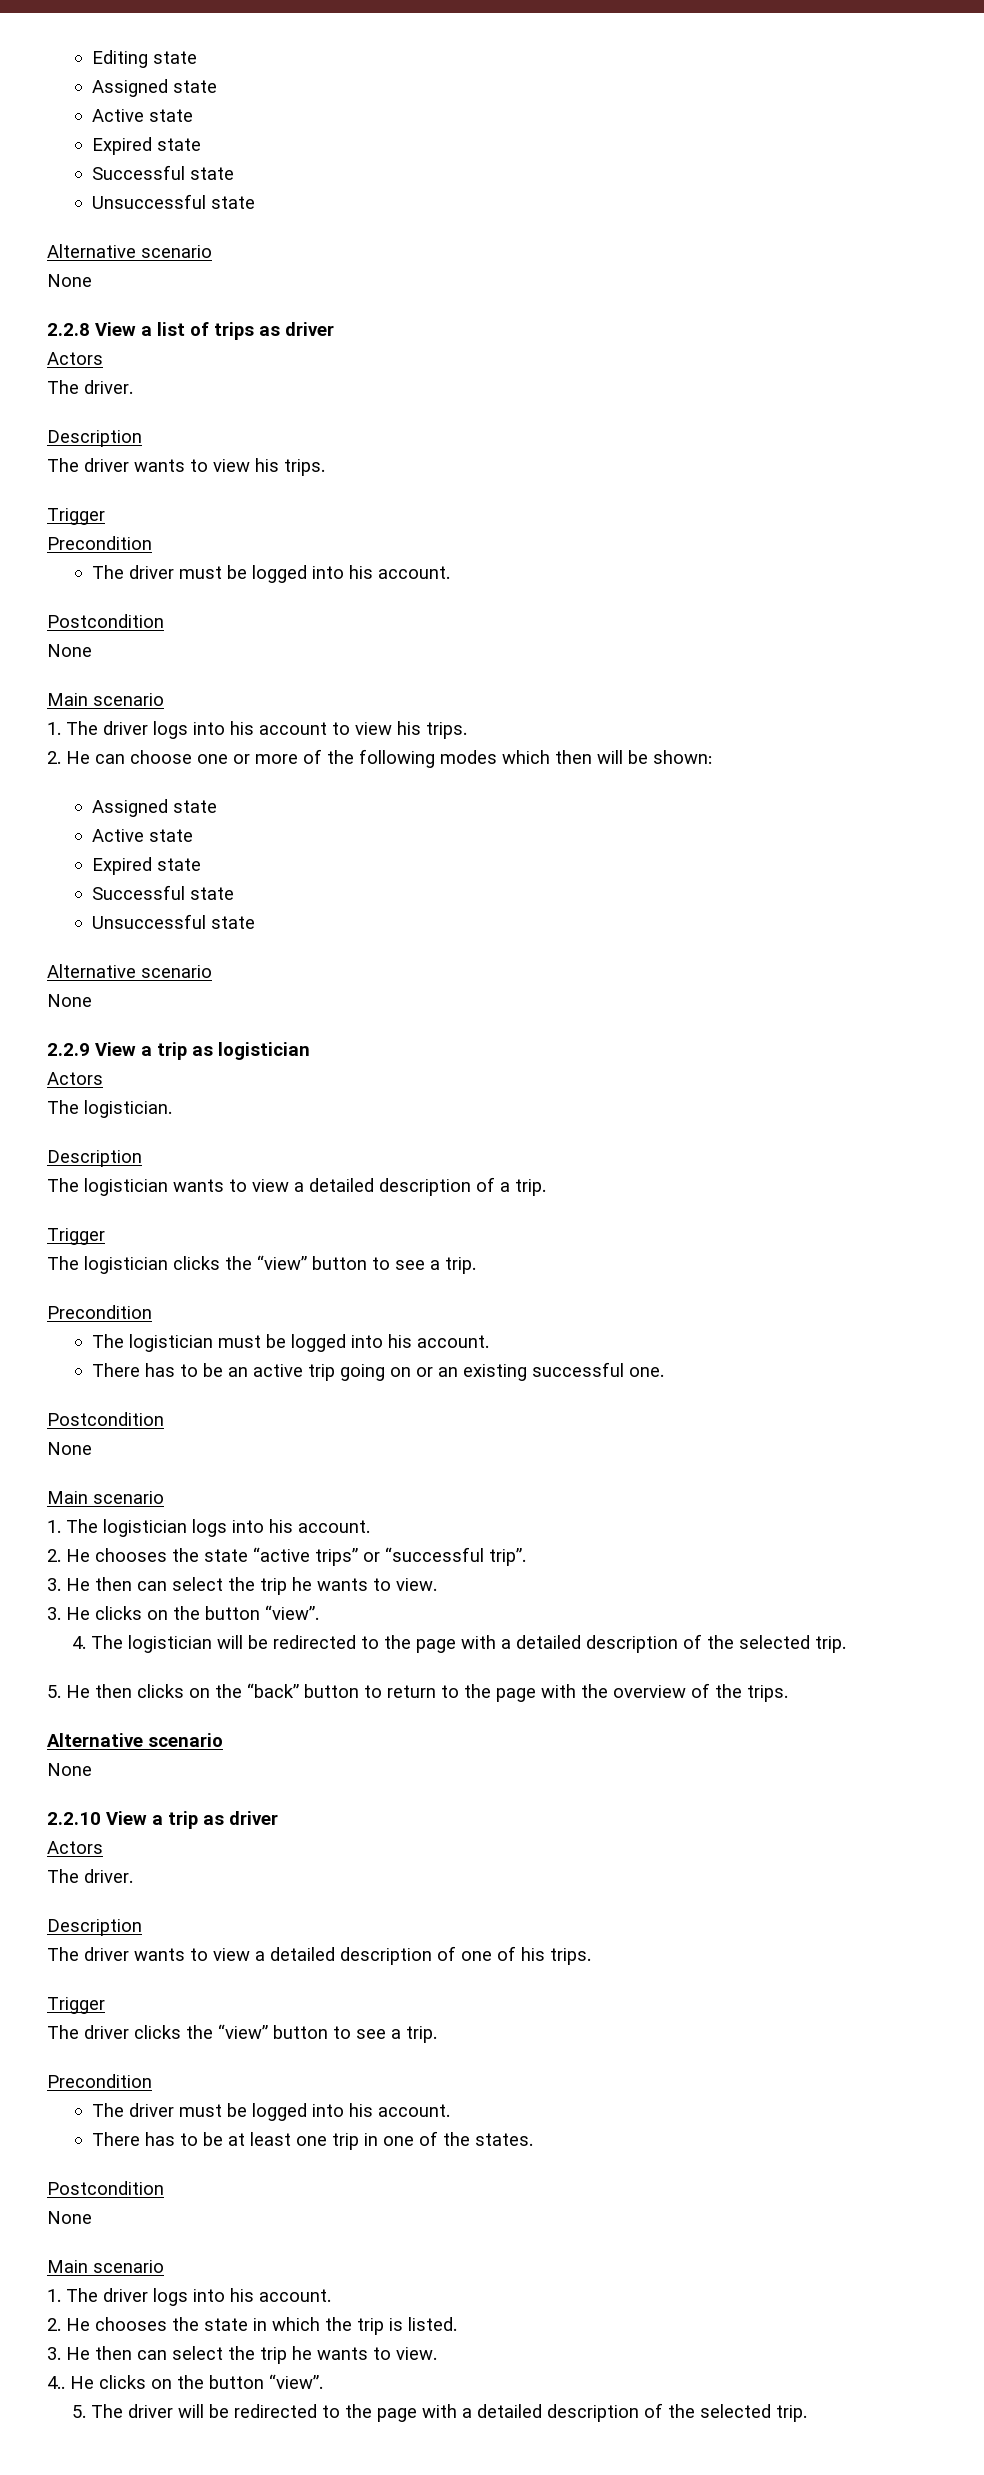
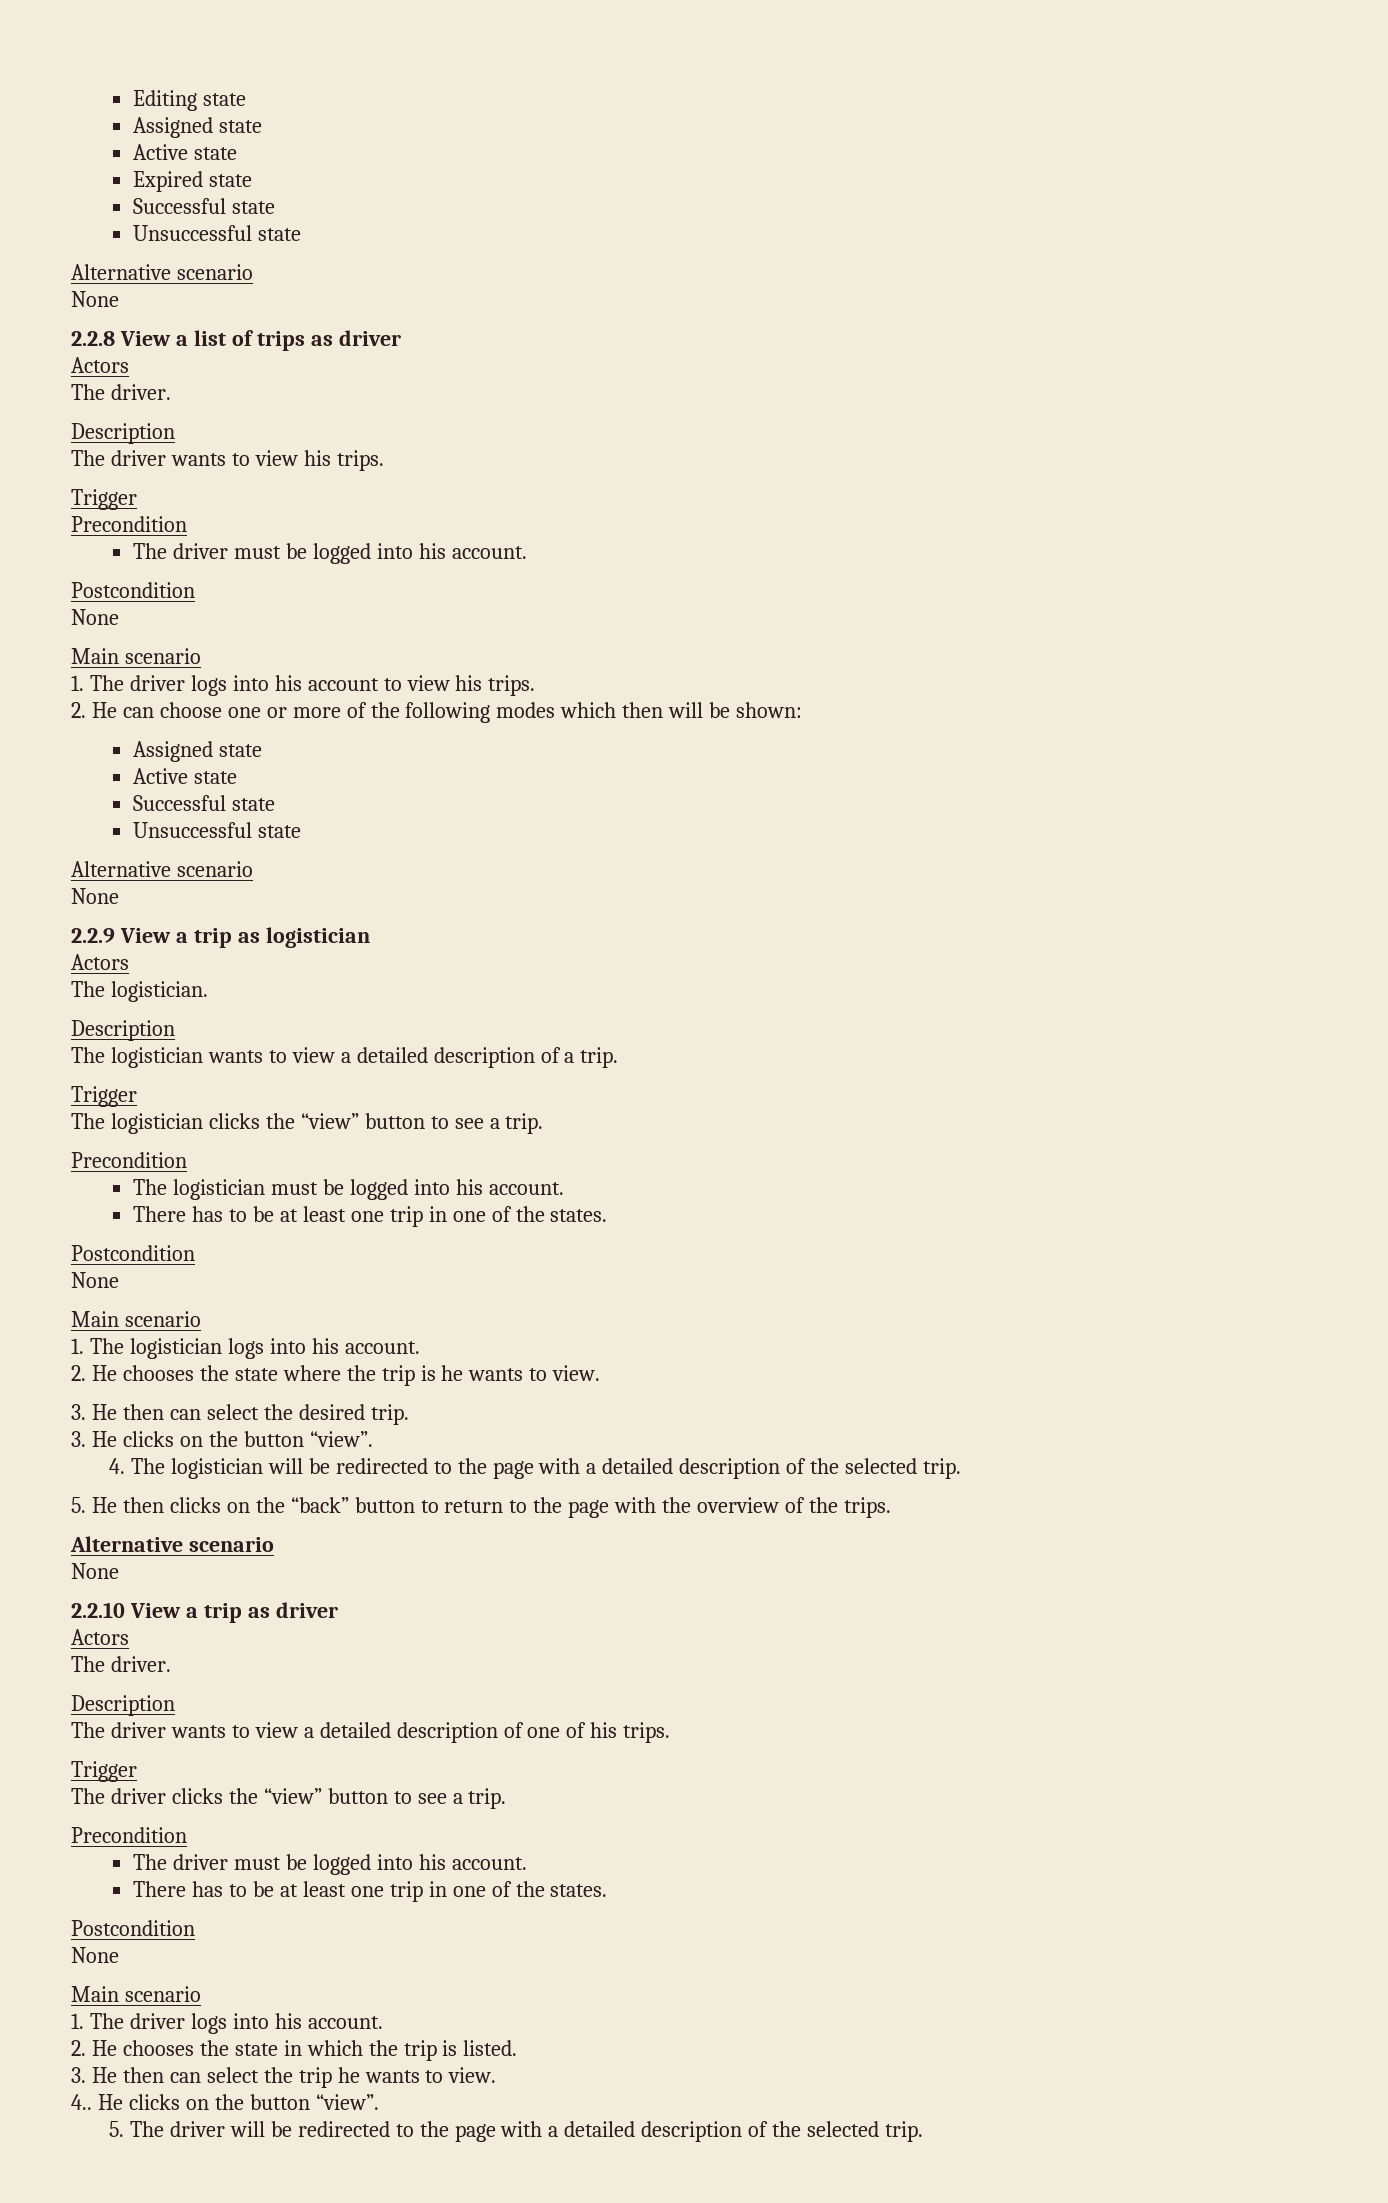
[91,857,201,875] // Expired state -> (238, 777) none
[227,1362,664,1381] an active trip going on or an existing successful one. -> [279,1206,608,1227] at least one trip in one of the states.
[253,1547,526,1566] [47,1577,437,1595] “active trips” or “successful trip”. // 3. He then can select the trip he wants to view. -> [282,1365,601,1386] [71,1404,409,1425] where the trip is he wants to view. // 3. He then can select the desired trip.

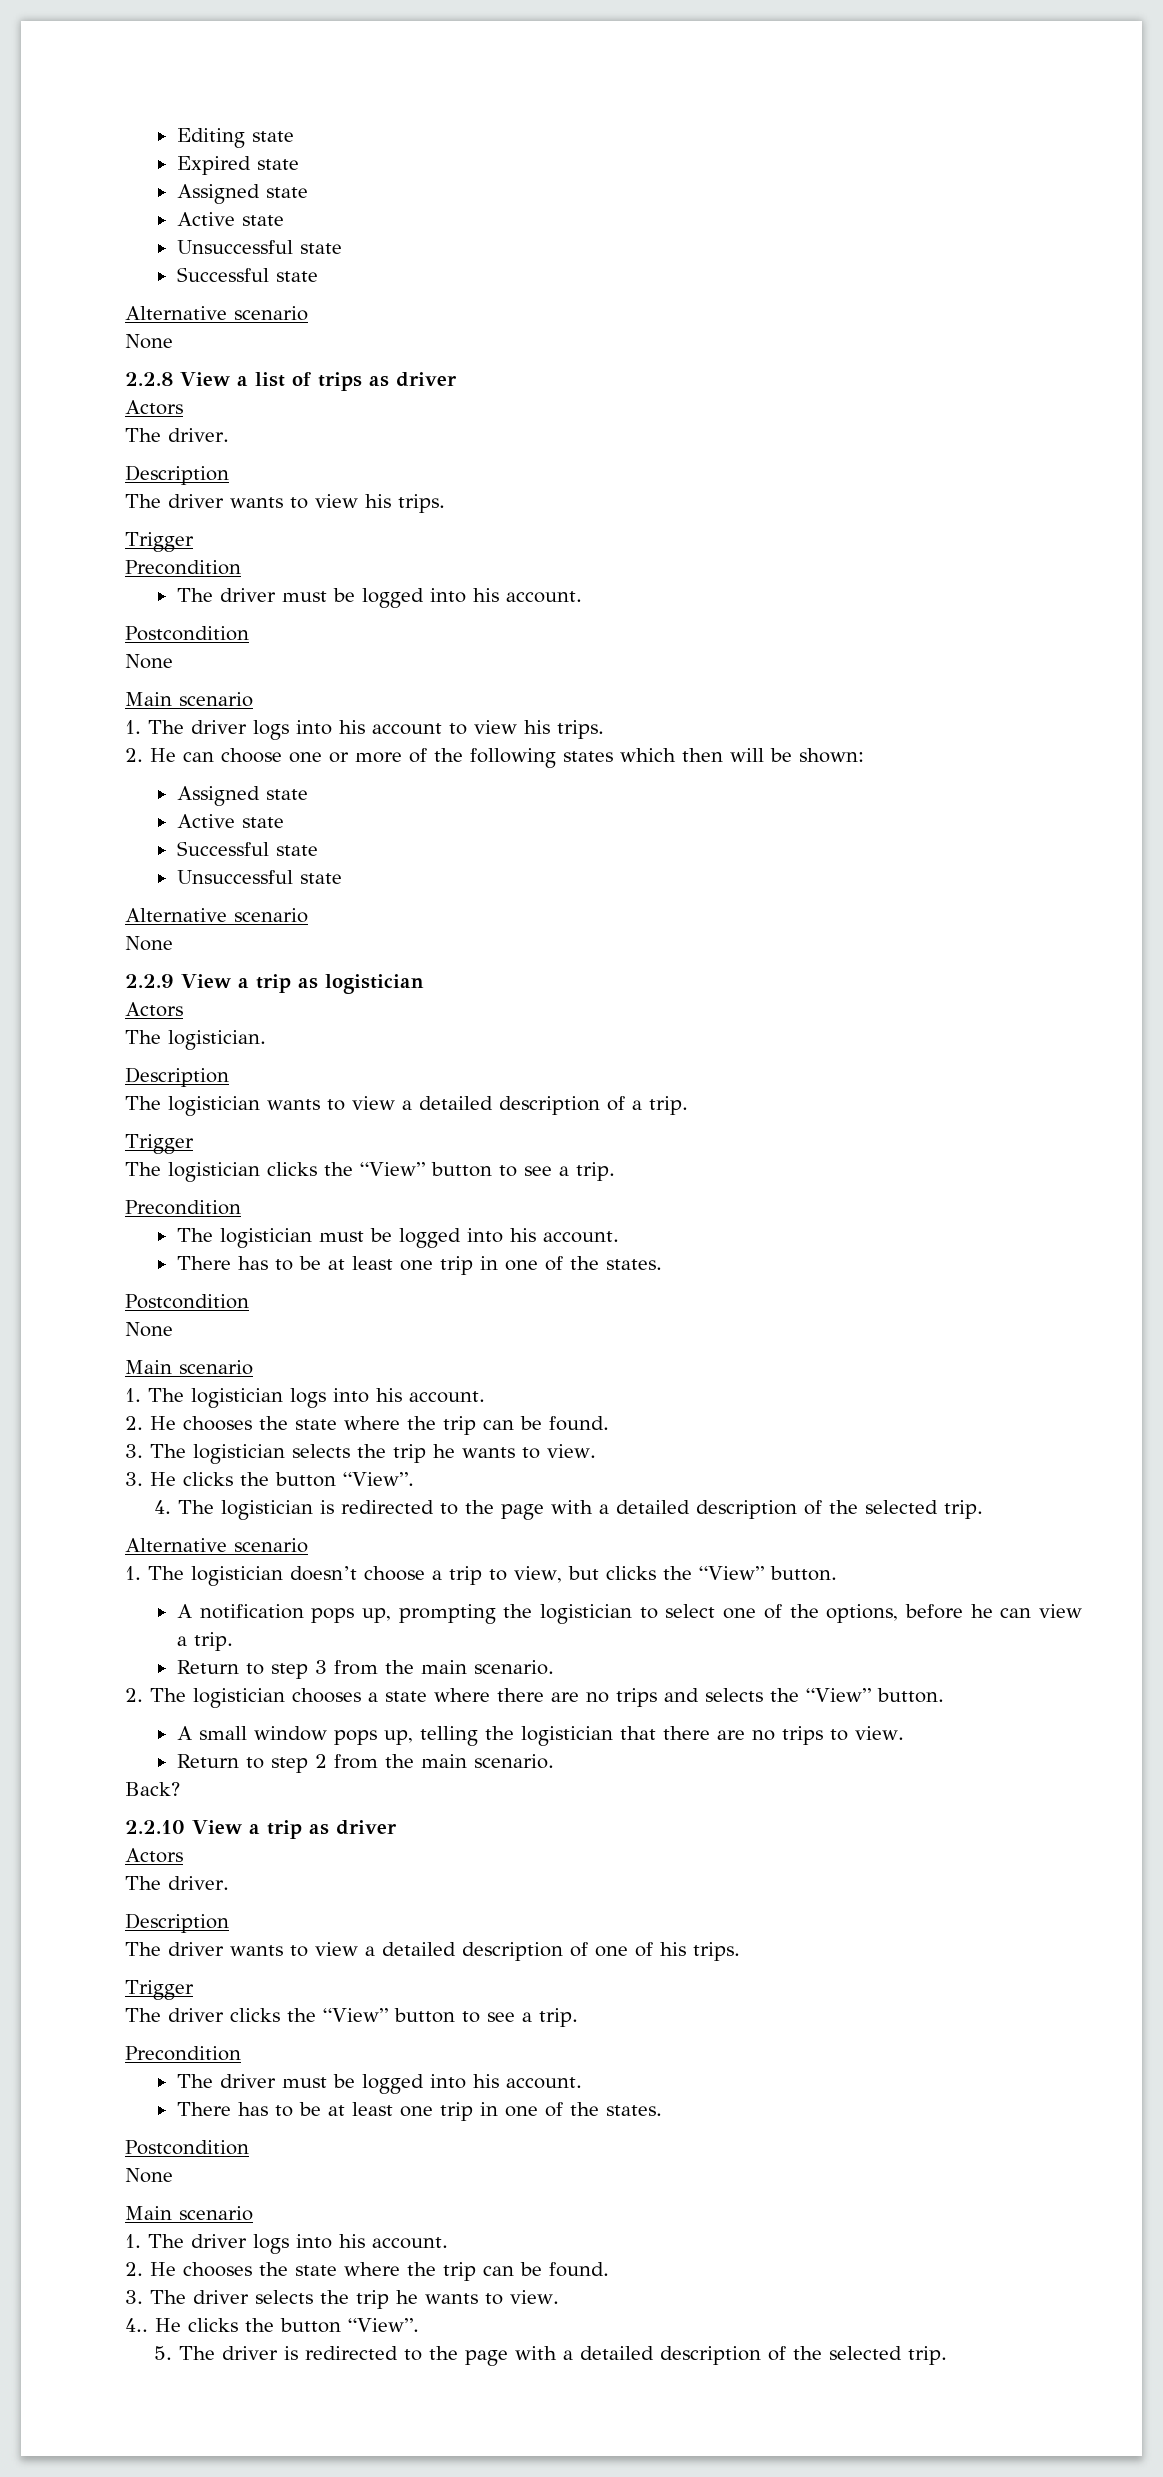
[133,117,263,138] [133,144,238,160] [133,171,253,192] [133,198,276,214] [133,225,302,241] // Assigned state // Active state // Expired state // Successful state // Unsuccessful state -> [176,156,299,175] [176,184,308,204] [176,212,284,226] [176,240,342,254] [176,267,318,282] // Expired state // Assigned state // Active state // Unsuccessful state // Successful state
[496,702,556,718] modes -> [563,751,613,762] states
[300,1113,359,1129] “view” -> [360,1162,425,1176] “View”
[420,1365,601,1381] [71,1404,409,1425] is he wants to view. // 3. He then can select the desired trip. -> [483,1416,609,1431] [125,1444,596,1464] can be found. // 3. The logistician selects the trip he wants to view.
[179,1431,373,1447] on the button “view”. -> [240,1472,414,1487] the button “View”.
[267,1458,330,1474] will be -> [320,1500,335,1514] is
[71,1497,891,1518] [70,1536,274,1552] [71,1563,119,1579] 5. He then clicks on the “back” button to return to the page with the overview of the trips. // Alternative scenario // None -> [125,1538,308,1553] [125,1566,837,1586] [176,1604,1082,1624] [176,1632,233,1651] [176,1660,554,1679] [125,1688,944,1708] [176,1726,904,1746] [176,1754,554,1773] [125,1782,180,1796] Alternative scenario // 1. The logistician doesn’t choose a trip to view, but clicks the “View” button. // A notification pops up, prompting the logistician to select one of the options, before he can view a trip. // Return to step 3 from the main scenario. // 2. The logistician chooses a state where there are no trips and selects the “View” button. // A small window pops up, telling the logistician that there are no trips to view. // Return to step 2 from the main scenario. // Back?
[263,1788,322,1804] “view” -> [323,2008,388,2022] “View”
[283,2040,518,2061] [71,2067,259,2083] in which the trip is listed. // 3. He then can select -> [344,2262,609,2281] [125,2290,313,2304] where the trip can be found. // 3. The driver selects
[185,2094,379,2110] on the button “view”. -> [245,2318,419,2333] the button “View”.
[229,2121,292,2137] will be -> [284,2346,299,2360] is

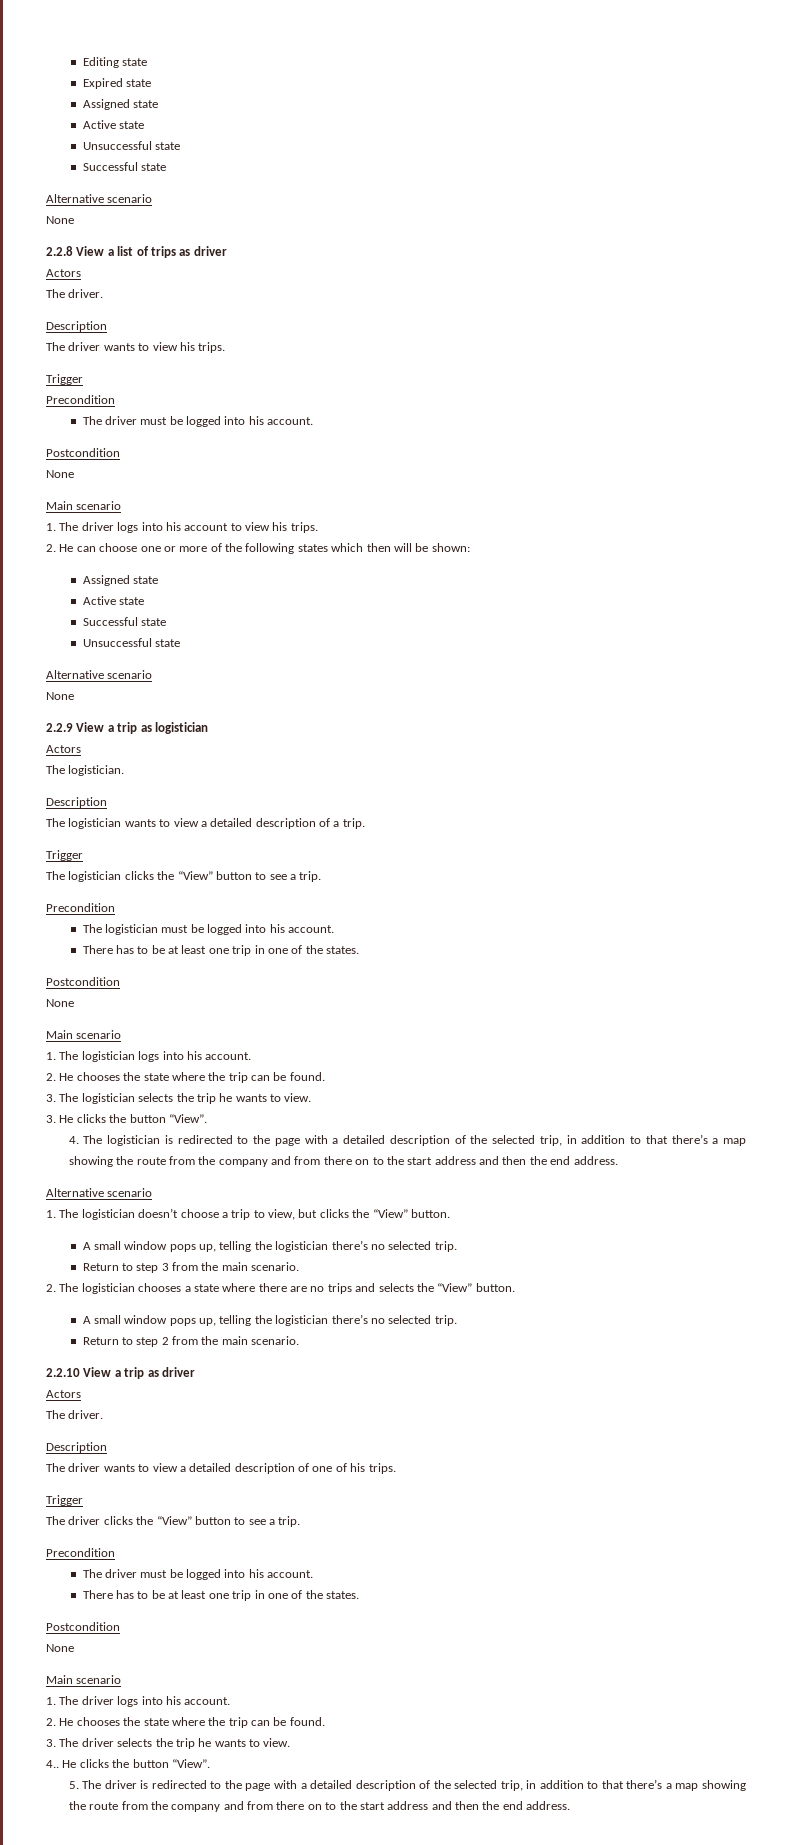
[944,1500,984,1519] trip. -> [539,1134,746,1146] [68,1156,618,1167] trip, in addition to that there’s a map showing the route from the company and from there on to the start address and then the end address.
[199,1604,1082,1624] [176,1636,187,1646] notification pops up, prompting the logistician to select one of the options, before he can view a -> [93,1240,432,1252] small window pops up, telling the logistician there’s no selected
[619,1726,904,1745] that there are no trips to view. -> [331,1314,457,1326] there’s no selected trip.
[125,1782,180,1796] // Back? -> (300, 1340) none
[908,2346,948,2365] trip. -> [500,1779,746,1791] [68,1801,571,1812] trip, in addition to that there’s a map showing the route from the company and from there on to the start address and then the end address.

